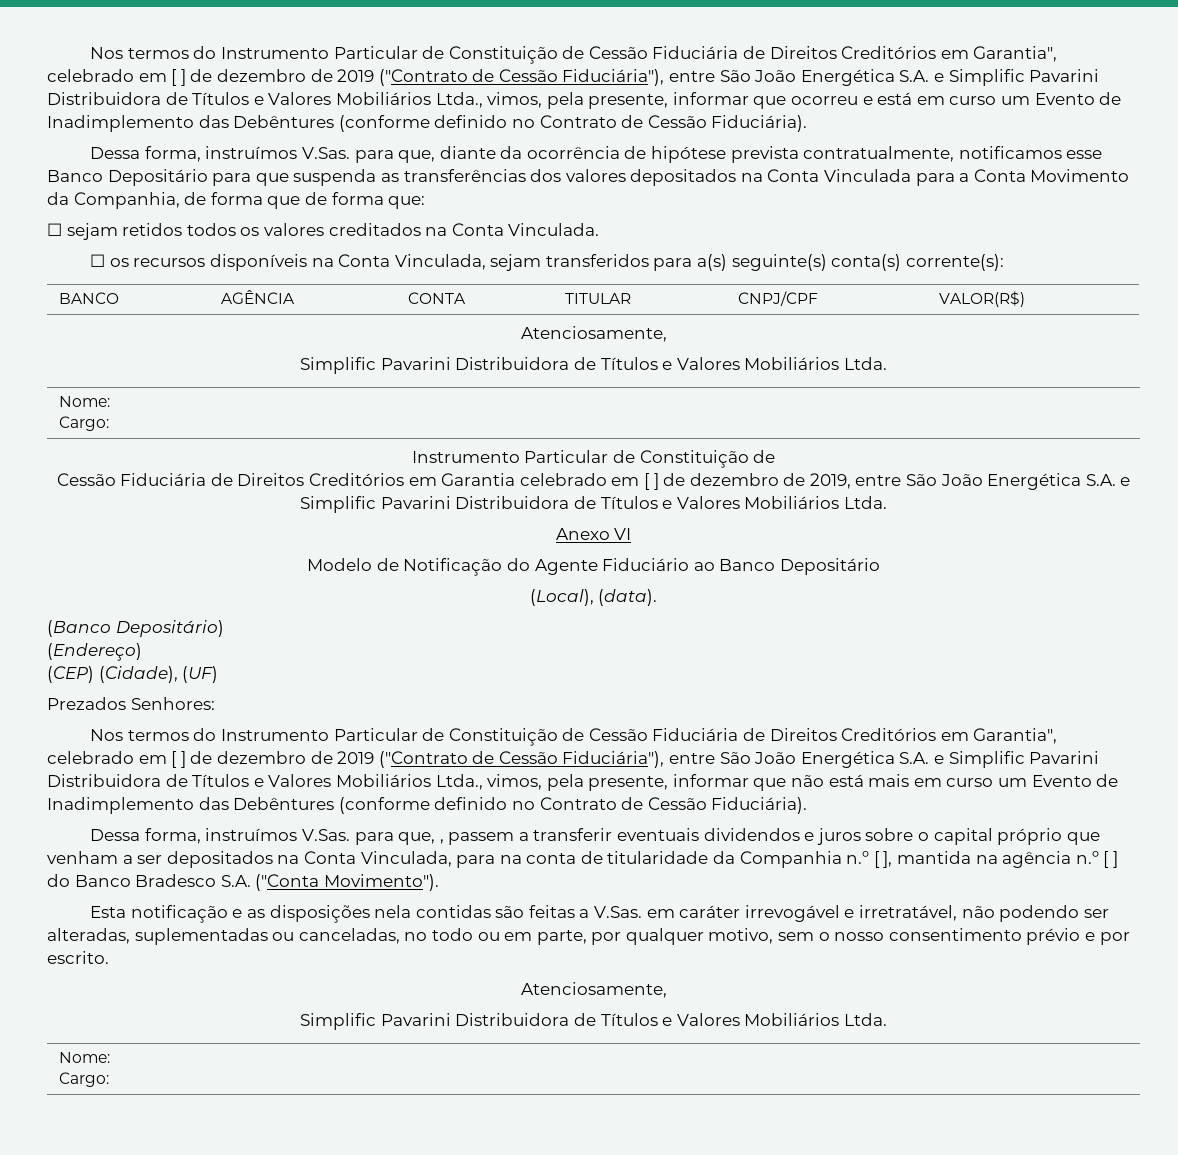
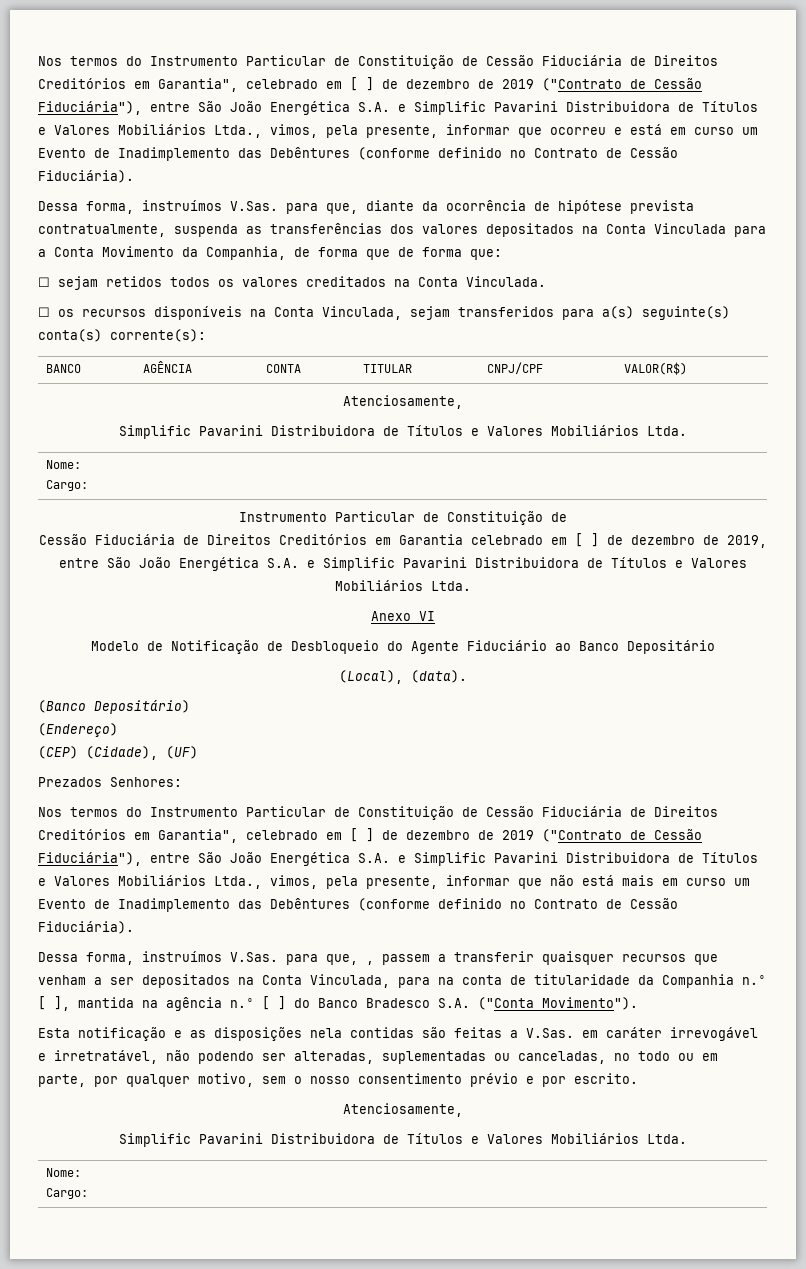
[958,146,1103,159] [47,169,289,186] notificamos esse Banco Depositário para que -> (166, 230) none
(503, 567) none -> [267,640,379,654] de Desbloqueio
[617,828,1063,845] eventuais dividendos e juros sobre o capital próprio -> [542,951,686,965] quaisquer recursos

